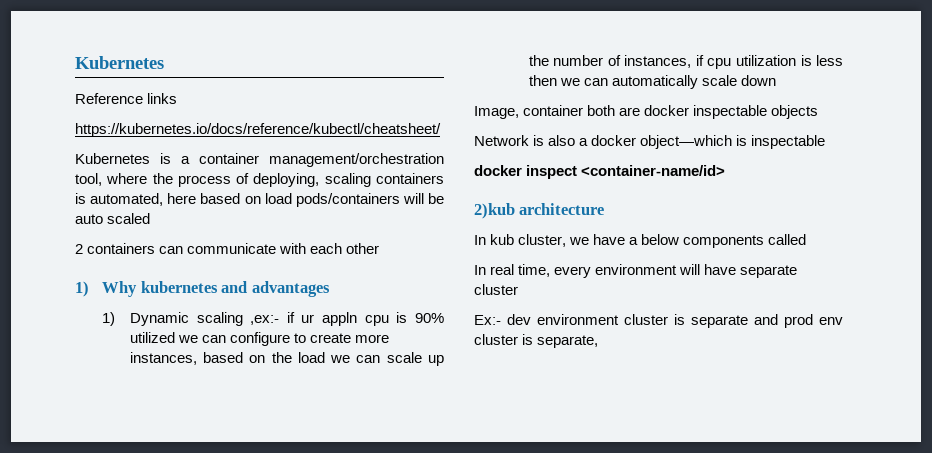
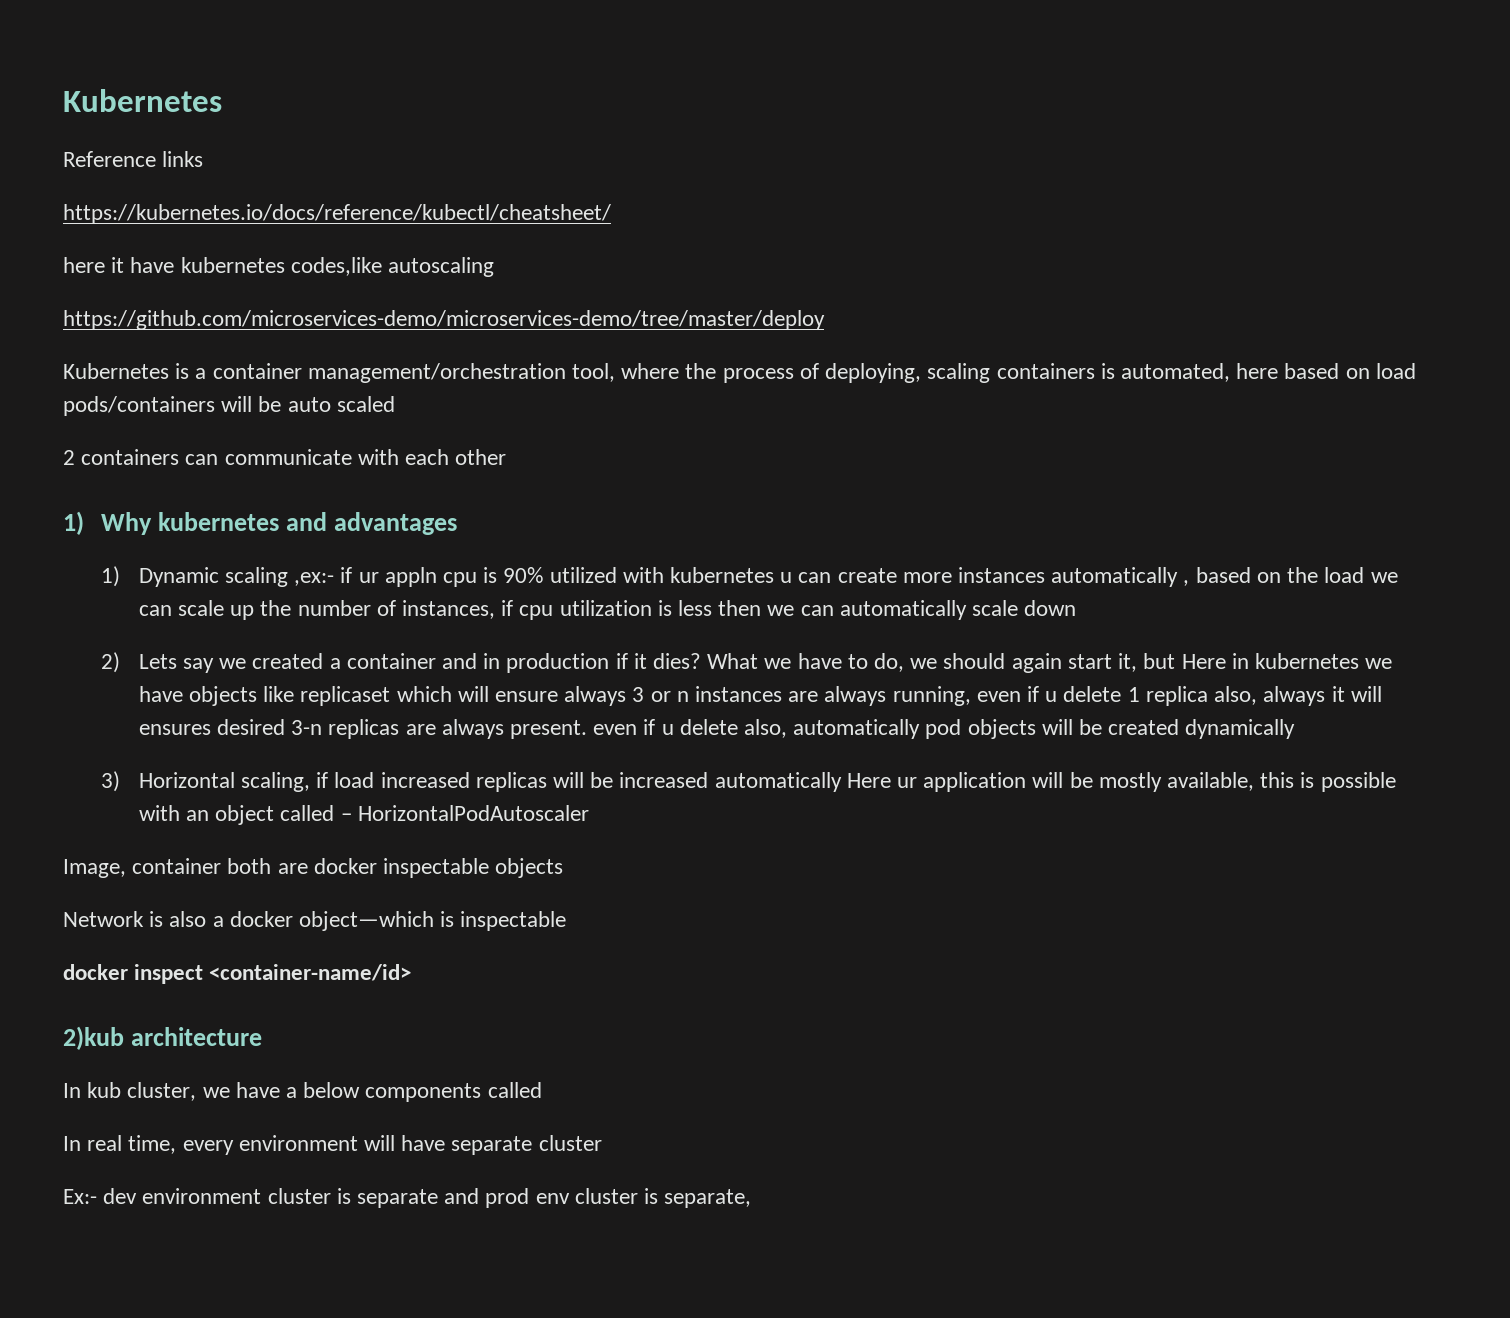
(441, 130) none -> [63,257,495,277] [63,310,825,330] // here it have kubernetes codes,like autoscaling // https://github.com/microservices-demo/microservices-demo/tree/master/deploy
[177,332,390,346] [129,352,197,365] we can configure to create more instances, -> [622,567,1190,587] with kubernetes u can create more instances automatically ,
(777, 80) none -> [100,652,1393,673] [138,686,1382,706] [138,719,1296,739] [100,771,1396,792] [138,805,589,825] // 2) Lets say we created a container and in production if it dies? What we have to do, we should again start it, but Here in kubernetes we have objects like replicaset which will ensure always 3 or n instances are always running, even if u delete 1 replica also, always it will ensures desired 3-n replicas are always present. even if u delete also, automatically pod objects will be created dynamically // 3) Horizontal scaling, if load increased replicas will be increased automatically Here ur application will be mostly available, this is possible with an object called – HorizontalPodAutoscaler

